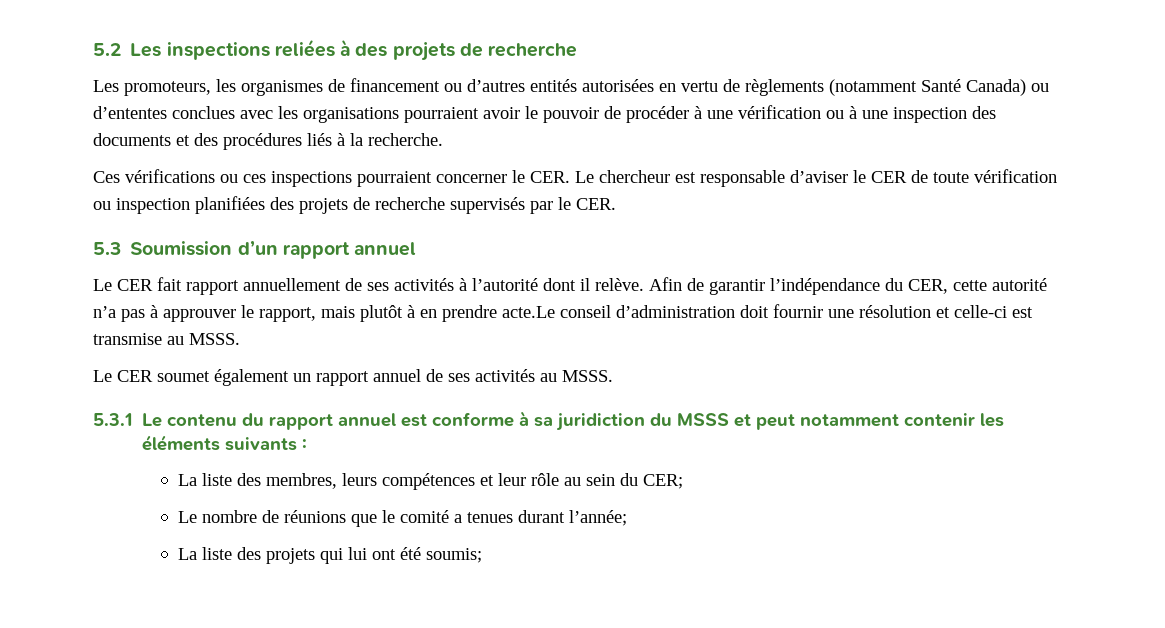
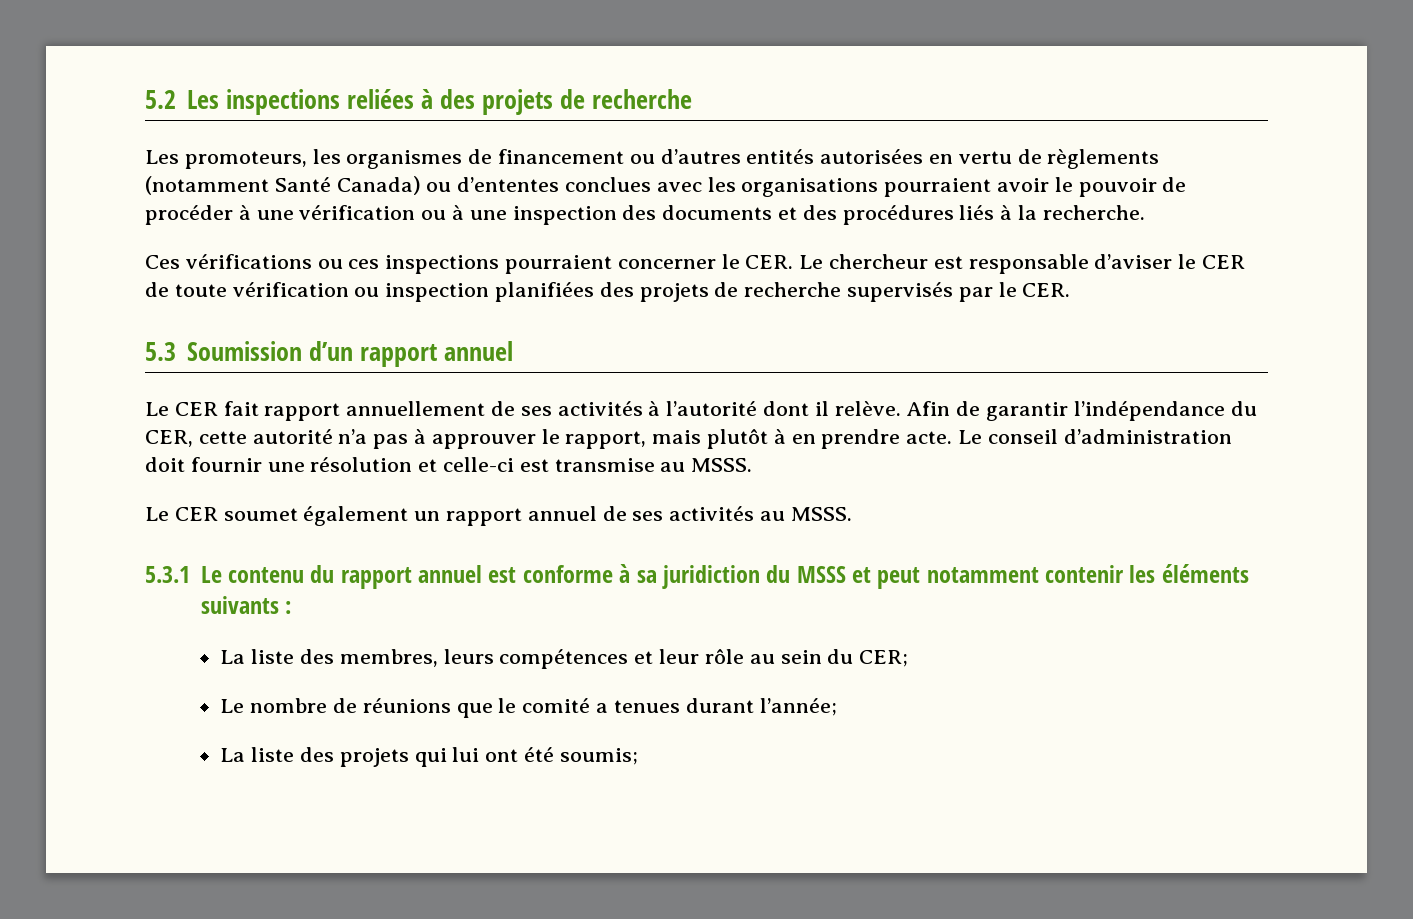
[502,306,555,318] acte.Le -> [906,430,983,444] acte. Le

